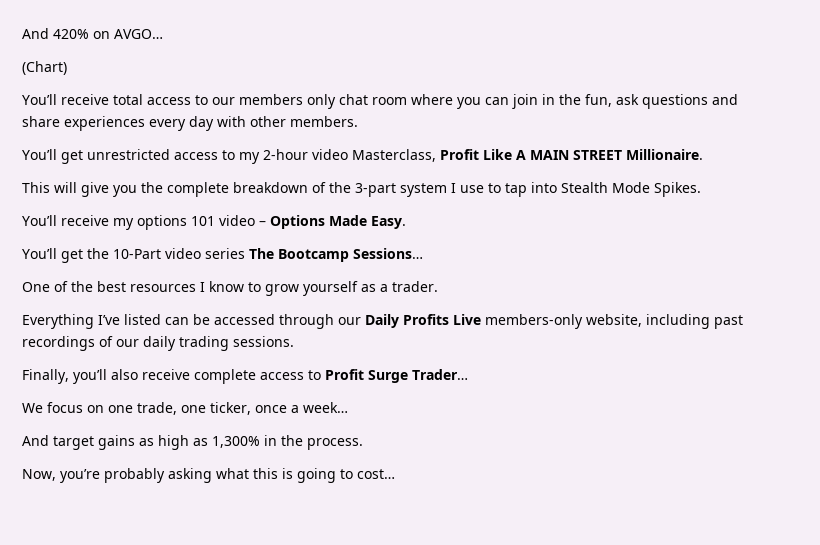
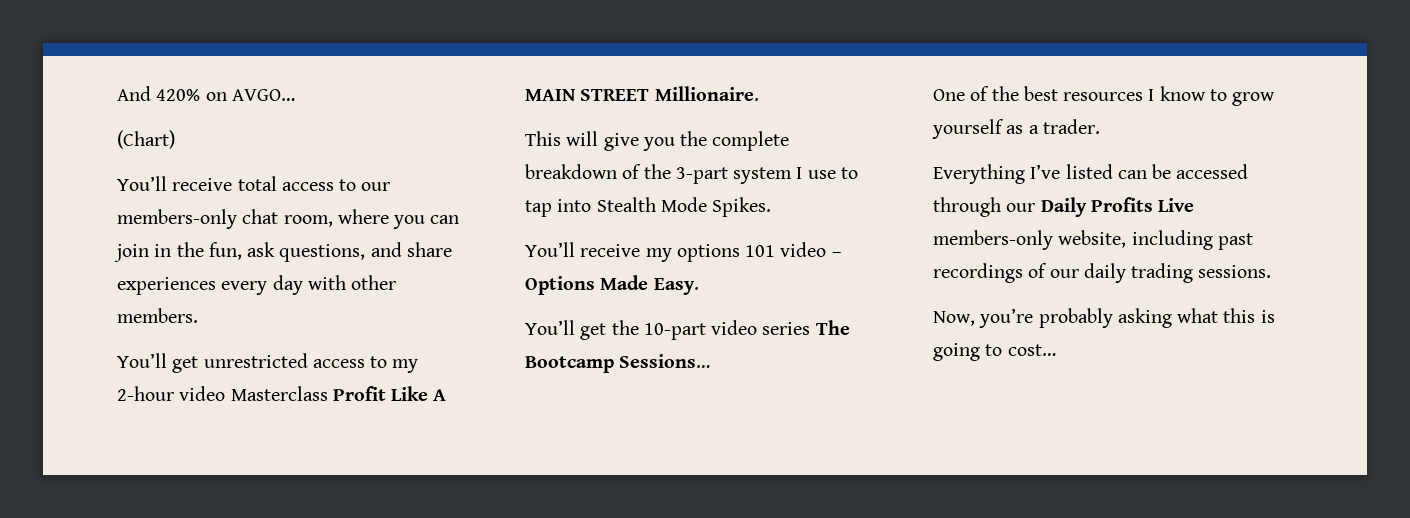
[239,94,407,109] members only chat room -> [117,209,333,229] members-only chat room,
[642,94,708,109] questions -> [279,244,366,262] questions,
[352,149,436,162] Masterclass, -> [230,386,328,401] Masterclass
[113,249,161,259] 10-Part -> [643,323,706,340] 10-part
[22,369,468,384] [22,402,348,415] [22,435,363,450] // Finally, you’ll also receive complete access to Profit Surge Trader… // We focus on one trade, one ticker, once a week… // And target gains as high as 1,300% in the process. -> (1272, 271) none

